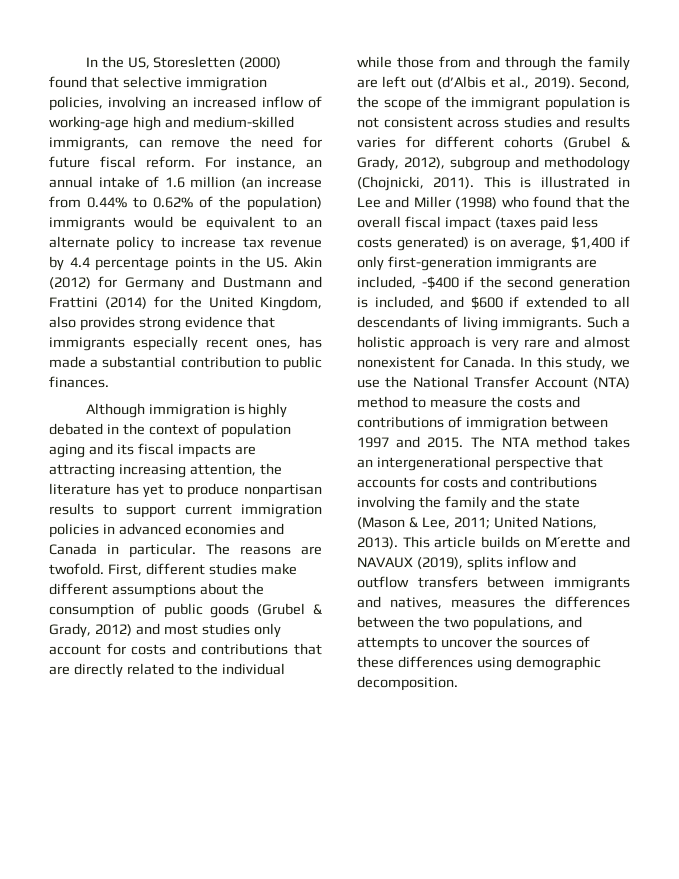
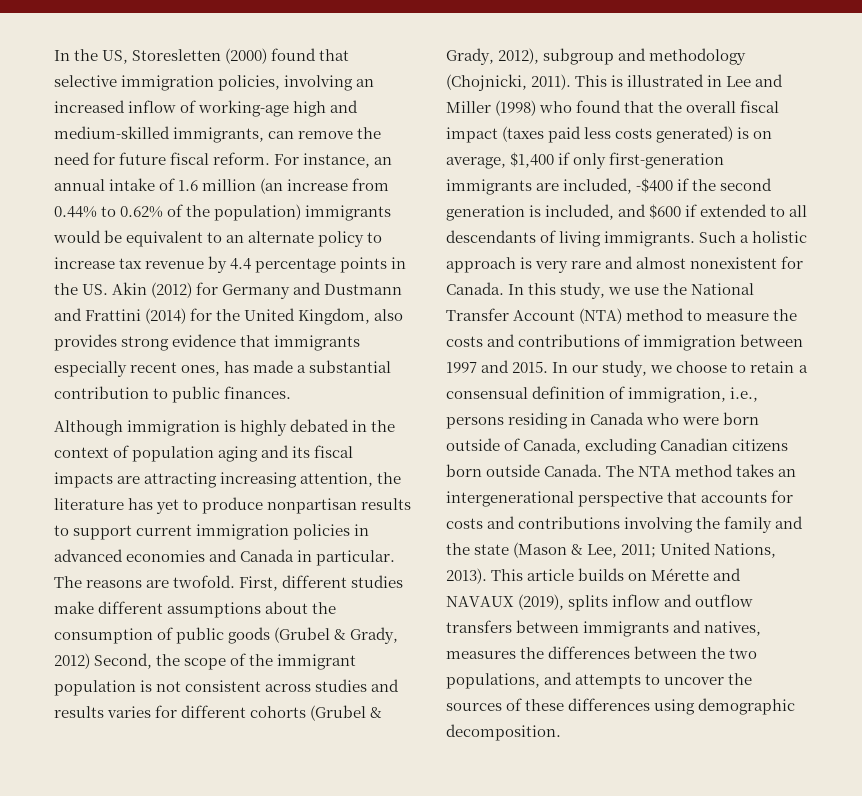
[135,623,281,638] [49,643,322,655] [49,663,285,678] [357,56,630,71] [357,76,575,89] and most studies only account for costs and contributions that are directly related to the individual while those from and through the family are left out (d’Albis et al., 2019). -> (90, 661) none
(464, 442) none -> [552,360,808,377] [446,386,759,403] [446,412,760,429] [446,438,789,455] [446,464,603,477] In our study, we choose to retain a consensual definition of immigration, i.e., persons residing in Canada who were born outside of Canada, excluding Canadian citizens born outside Canada.
[545,537,602,548] M´erette -> [651,568,710,581] Mérette

